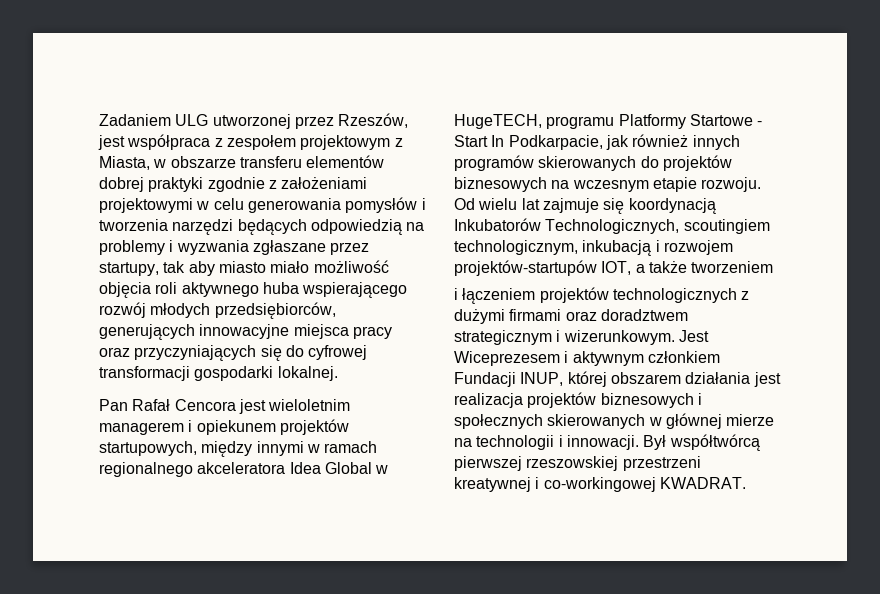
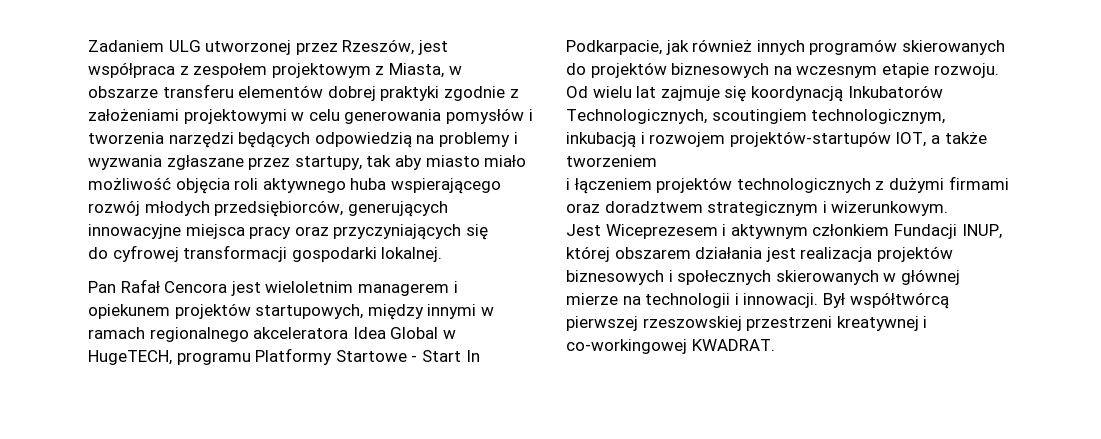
(282, 353) none -> (488, 232) //
(675, 337) none -> (949, 208) //

